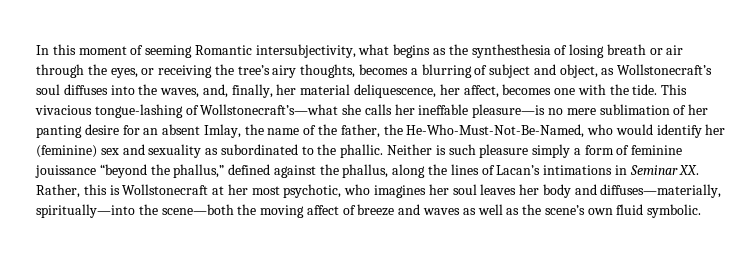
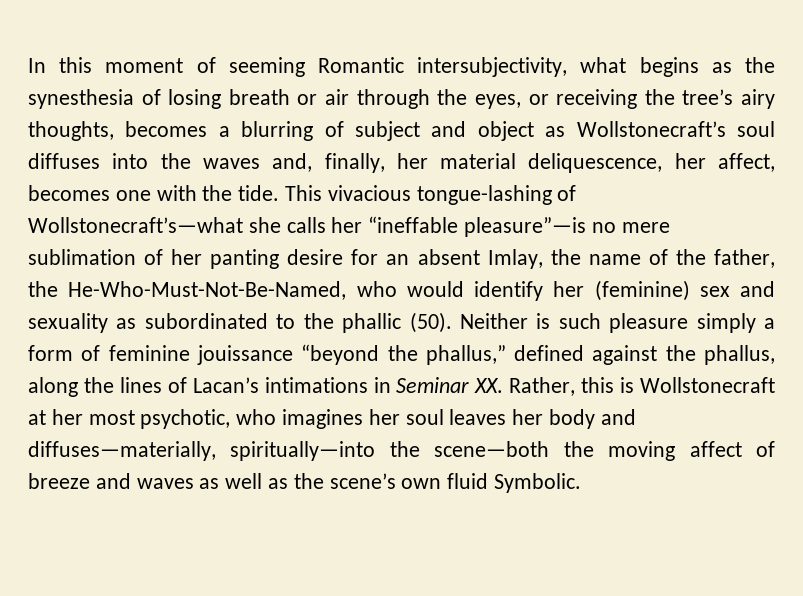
[471,44,551,58] synthesthesia -> [28,89,134,109] synesthesia
[559,64,598,78] object, -> [477,121,534,141] object
[160,88,200,98] waves, -> [202,158,260,169] waves
[418,104,546,118] ineffable pleasure—is -> [368,216,587,237] “ineffable pleasure”—is
[340,144,384,158] phallic. -> [342,312,452,333] phallic (50).
[647,204,702,218] symbolic. -> [494,473,582,493] Symbolic.

